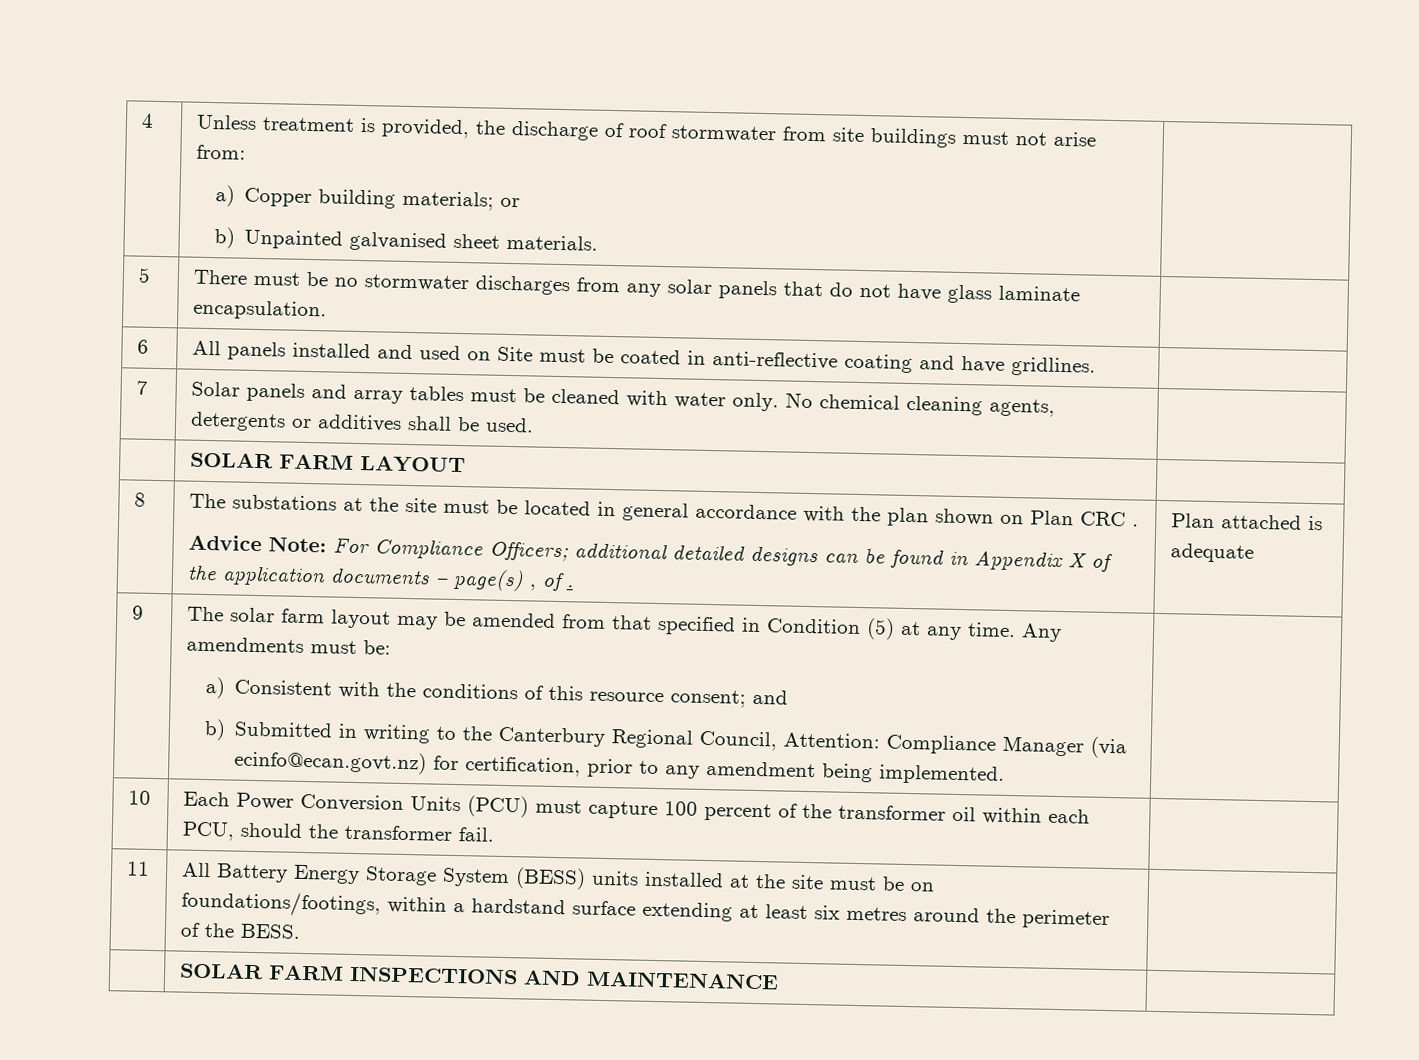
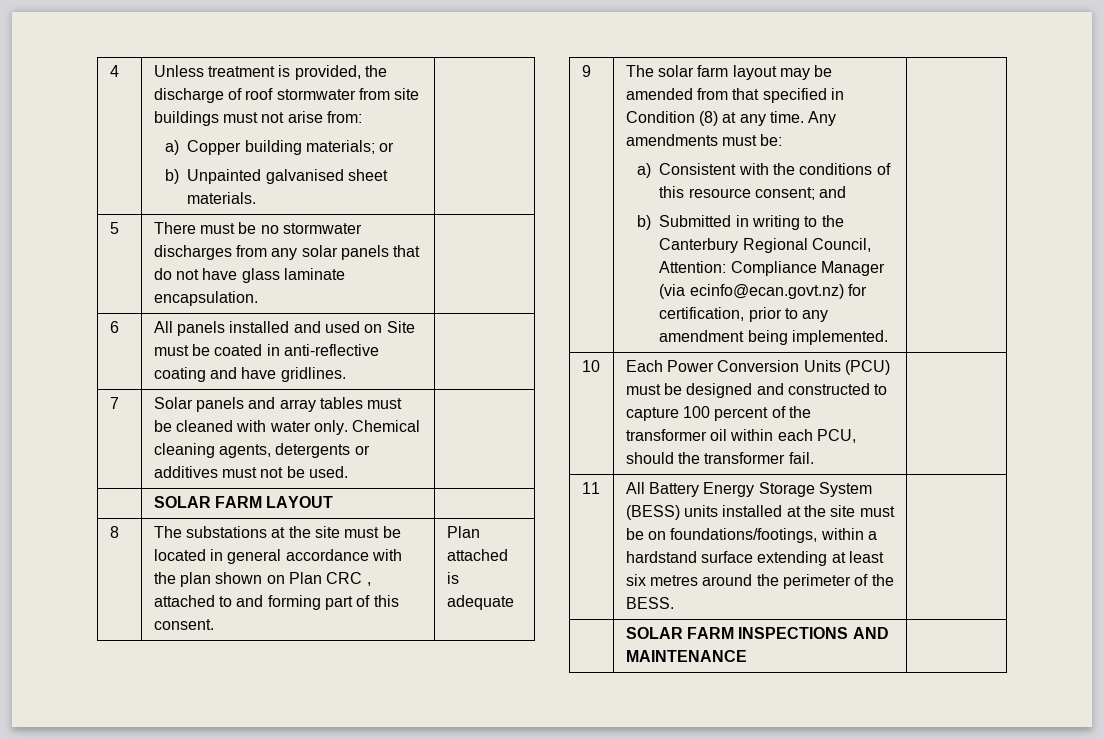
[785,392,901,410] No chemical -> [352,420,421,432] Chemical
[407,415,453,431] shall -> [222,467,284,478] must not
[1132,524,1140,527] [188,534,1114,573] [187,564,574,592] . // Advice Note: For Compliance Officers; additional detailed designs can be found in Appendix X of the application documents – page(s) , of . -> [366,582,371,586] [153,595,399,610] [153,619,214,630] , attached to and forming part of this consent.
[866,618,896,640] (5) -> [699,111,719,126] (8)
(583, 806) none -> [664,383,888,398] be designed and constructed to

